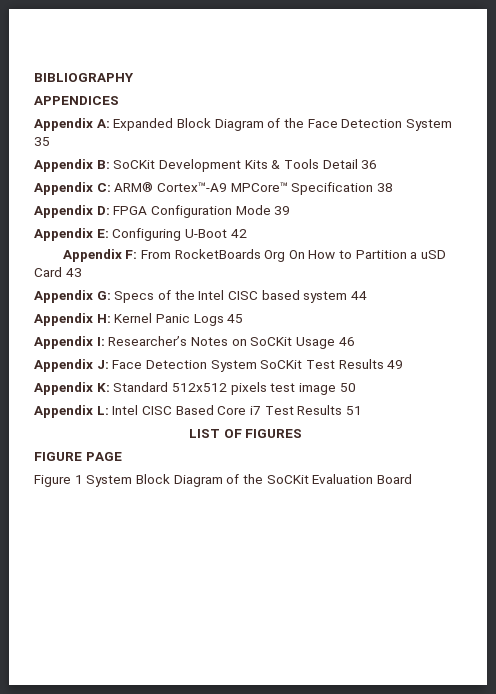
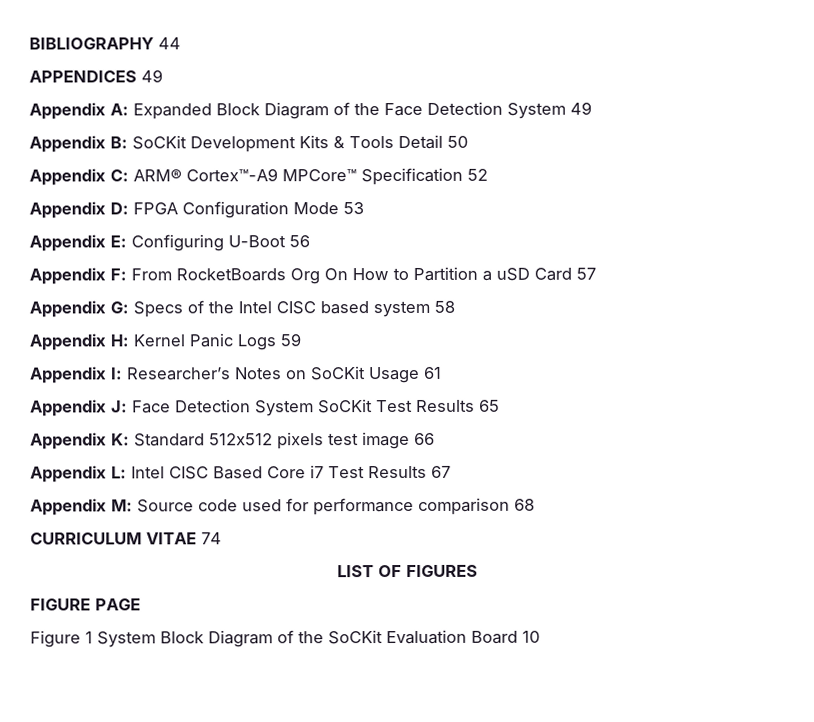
(134, 77) none -> [158,37,181,50] 44
(119, 100) none -> [141,69,163,83] 49
[34,137,50,146] 35 -> [570,101,592,115] 49
[361,160,378,169] 36 -> [447,135,468,148] 50
[376,183,393,192] 38 -> [467,168,488,181] 52
[274,206,291,215] 39 -> [343,202,364,215] 53
[230,229,247,238] 42 -> [289,235,310,248] 56
[65,268,82,277] 43 -> [576,267,596,280] 57
[350,291,367,300] 44 -> [434,300,455,313] 58
[227,314,244,323] 45 -> [280,333,301,347] 59
[338,337,355,346] 46 -> [424,366,442,379] 61
[387,360,404,369] 49 -> [479,399,500,412] 65
[339,383,356,392] 50 -> [414,432,435,445] 66
[345,406,362,415] 51 -> [431,465,451,478] [30,497,535,516] [30,532,222,545] 67 // Appendix M: Source code used for performance comparison 68 // CURRICULUM VITAE 74
(412, 479) none -> [522,630,540,643] 10

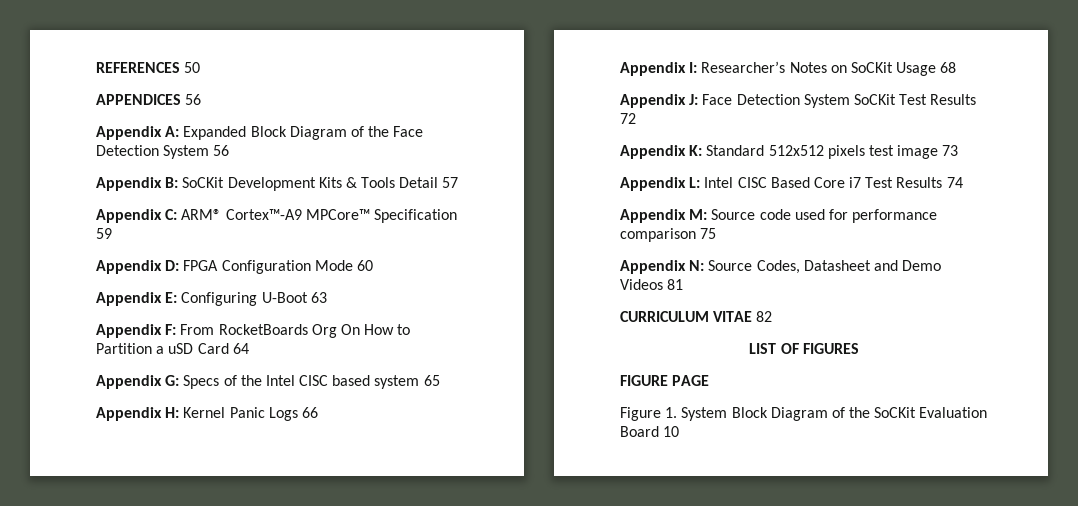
[29,37,181,50] BIBLIOGRAPHY 44 -> [96,62,201,73] REFERENCES 50
[141,69,163,83] 49 -> [185,94,202,105] 56
[570,101,592,115] 49 -> [213,145,230,156] 56
[447,135,468,148] 50 -> [442,177,459,188] 57
[467,168,488,181] 52 -> [96,228,112,239] 59
[343,202,364,215] 53 -> [356,260,373,271] 60
[289,235,310,248] 56 -> [310,292,327,303] 63
[576,267,596,280] 57 -> [232,343,249,354] 64
[434,300,455,313] 58 -> [423,375,440,386] 65
[280,333,301,347] 59 -> [301,407,318,418] 66
[424,366,442,379] 61 -> [940,62,957,73] 68
[479,399,500,412] 65 -> [620,113,636,124] 72
[414,432,435,445] 66 -> [942,145,959,156] 73
[431,465,451,478] 67 -> [946,177,963,188] 74
[514,498,535,511] 68 -> [700,228,717,239] [620,260,942,274] [620,279,684,290] 75 // Appendix N: Source Codes, Datasheet and Demo Videos 81
[201,532,222,545] 74 -> [756,311,773,322] 82
[85,631,93,644] 1 -> [665,407,678,418] 1.

